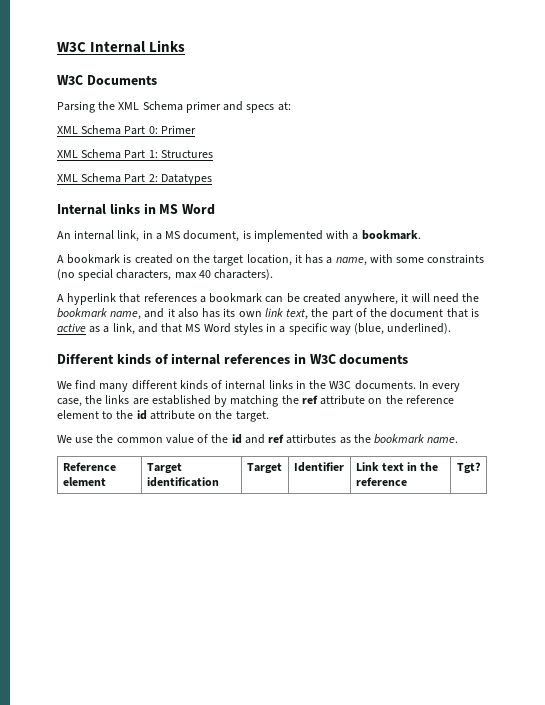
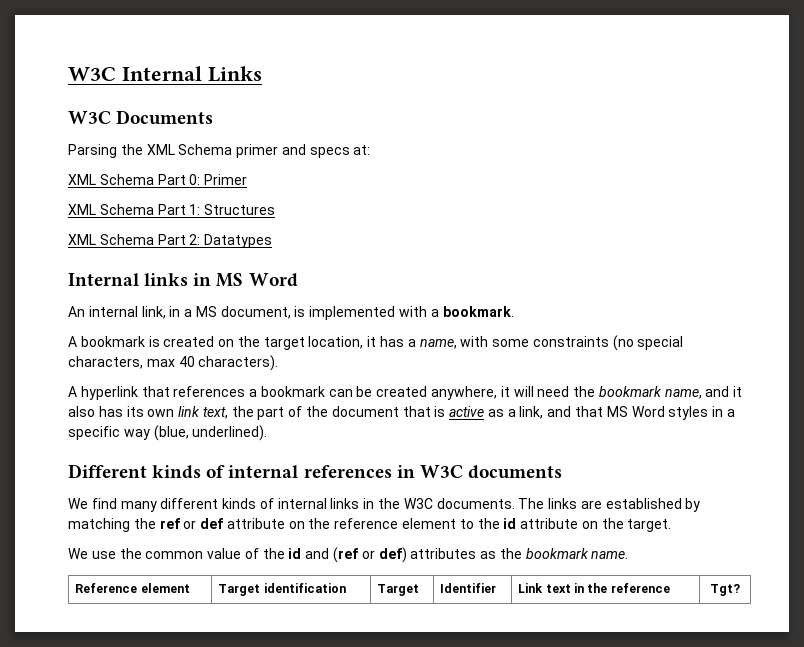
[418,381,461,392] [57,395,103,407] In every case, the -> [518,498,545,509] The
(318, 399) none -> [183,518,224,529] or def
[268,434,337,444] ref attirbutes -> [333,547,477,563] (ref or def) attributes

